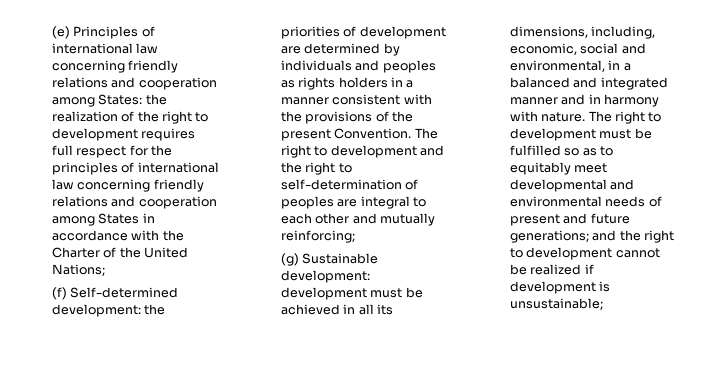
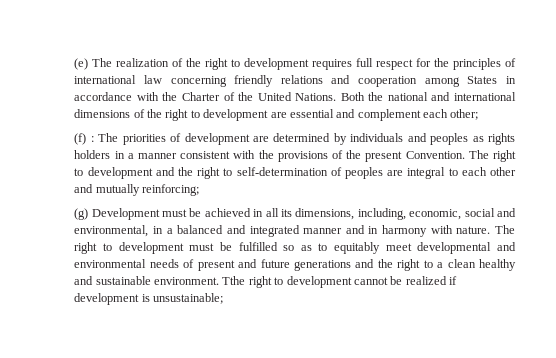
[73,26,155,39] [51,43,159,54] [51,60,179,73] [51,77,217,90] [51,94,167,107] Principles of international law concerning friendly relations and cooperation among States: the -> [92,58,113,67] The
[51,264,105,276] [51,287,179,300] [51,304,166,317] Nations; // (f) Self-determined development: the -> [295,92,517,101] [74,109,479,121] [74,133,119,145] Nations. Both the national and international dimensions of the right to development are essential and complement each other; // (f) : The
[302,253,379,264] [280,270,370,283] [280,287,367,300] Sustainable development: development -> [91,208,160,220] Development
[509,230,675,243] [509,248,523,258] generations; and the right to -> [293,259,516,271] [74,276,284,288] generations and the right to a clean healthy and sustainable environment. Tthe right to

